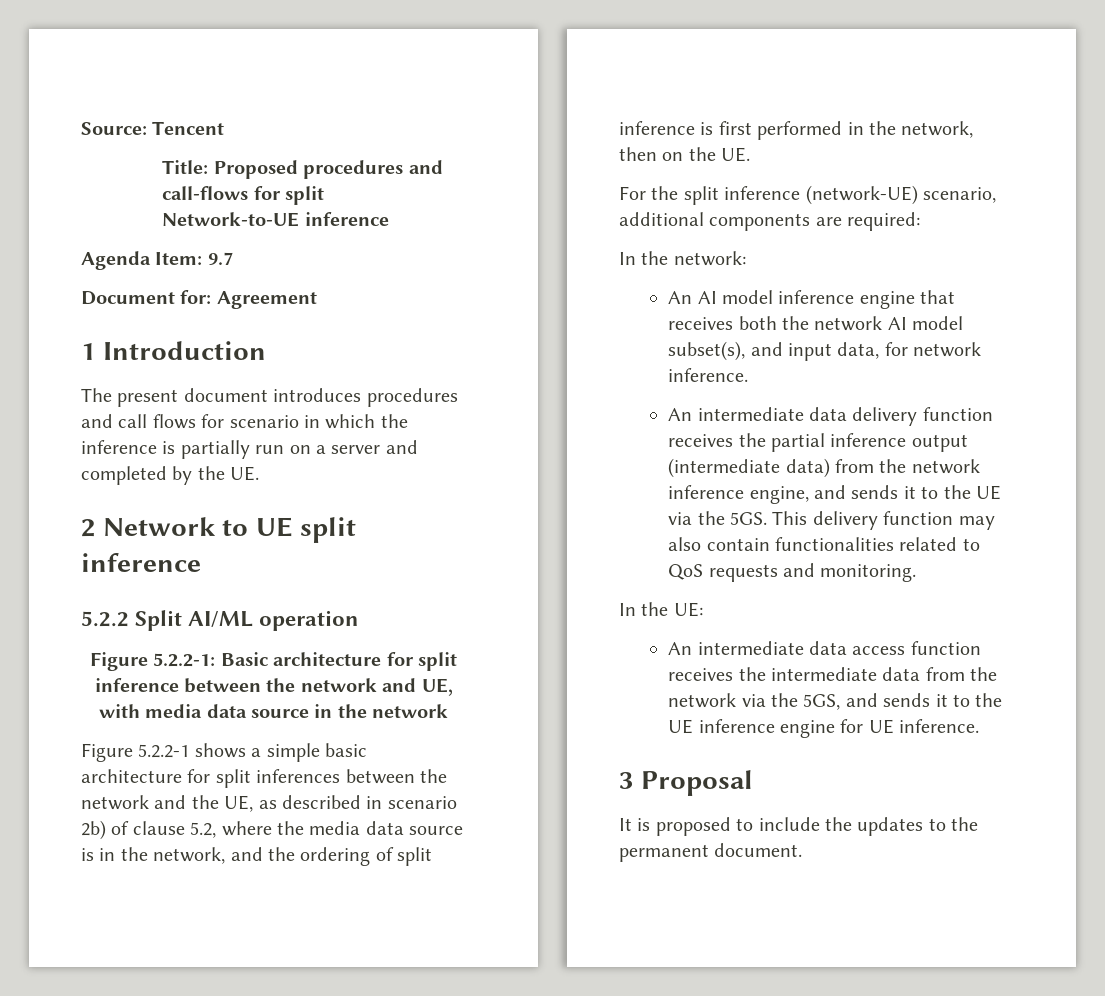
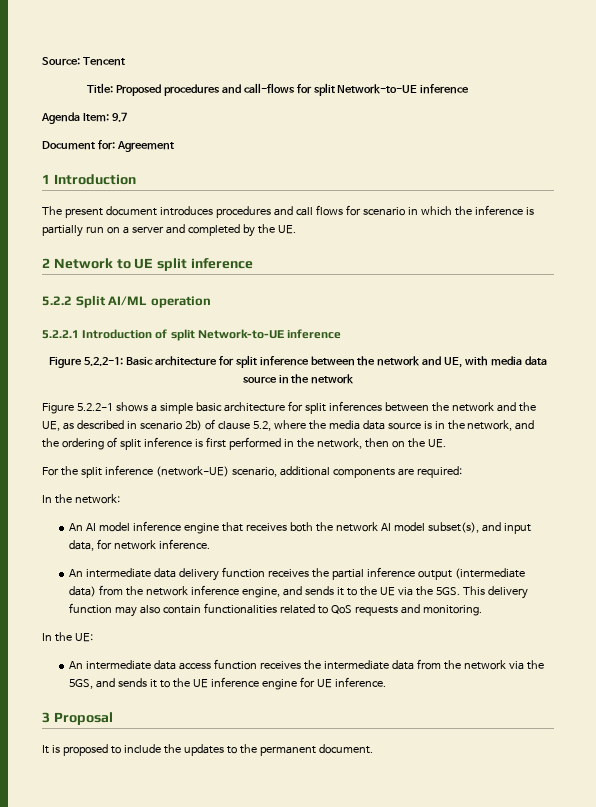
(360, 620) none -> [42,329,342,341] // 5.2.2.1 Introduction of split Network-to-UE inference

